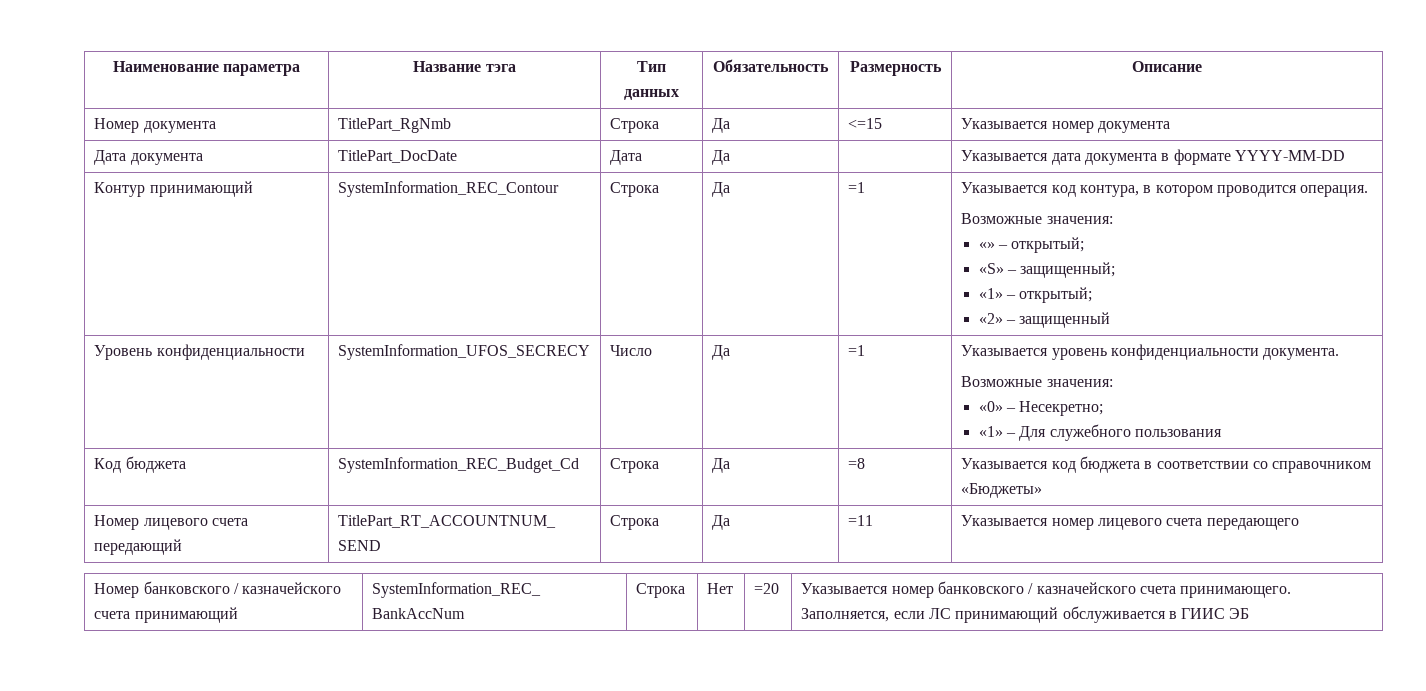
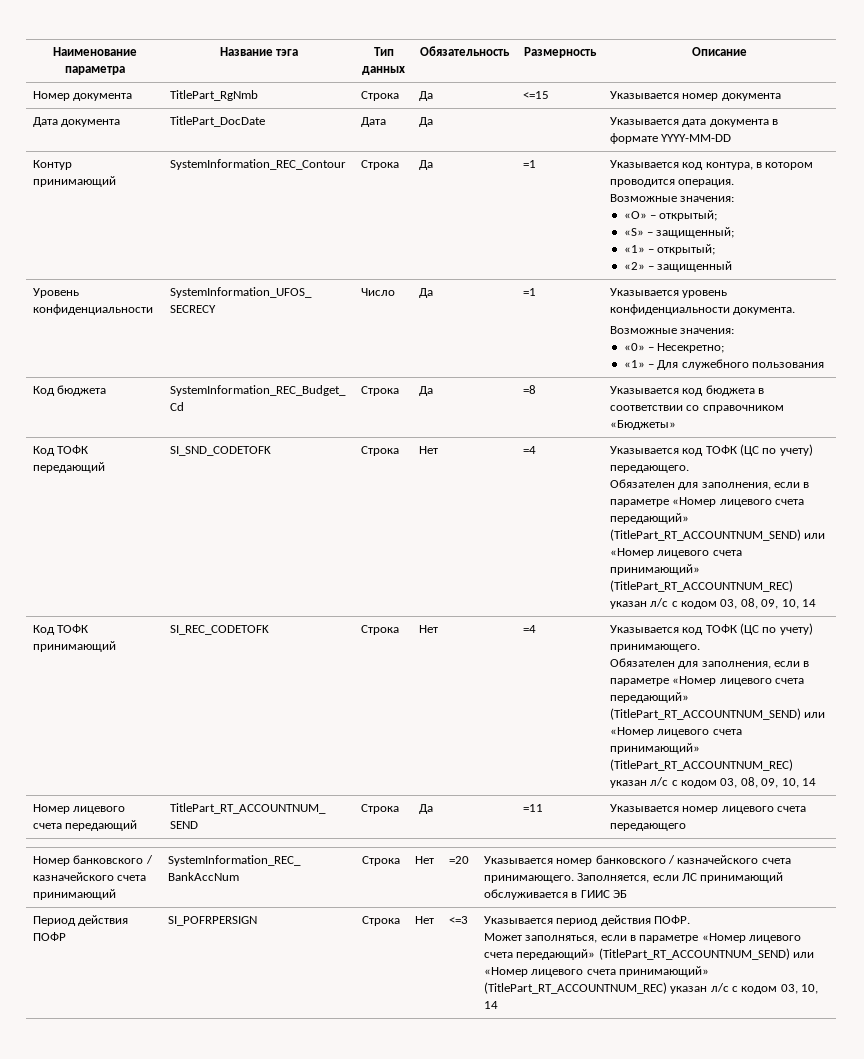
[978,242,995,249] «» -> [623,211,647,219] «O»
(1043, 490) none -> [32,445,89,456] [32,462,105,473] [169,446,271,456] [360,446,399,456] [418,446,438,454] [522,446,536,454] [609,444,813,456] [609,465,689,473] [609,479,810,490] [609,497,805,507] [609,513,689,524] [609,529,826,541] [609,548,742,558] [609,564,700,575] [609,580,793,592] [609,598,816,609] [32,624,89,635] [32,641,116,652] [169,625,269,635] [360,625,399,635] [418,625,438,633] [522,625,536,633] [609,623,813,635] [609,644,700,652] [609,658,810,669] [609,676,805,686] [609,692,689,703] [609,708,826,720] [609,727,742,737] [609,743,700,754] [609,759,793,771] [609,777,816,788] // Код ТОФК передающий | SI_SND_CODETOFK | Строка | Нет | =4 | Указывается код ТОФК (ЦС по учету) передающего. // Обязателен для заполнения, если в параметре «Номер лицевого счета передающий» (TitlePart_RT_ACCOUNTNUM_SEND) или «Номер лицевого счета принимающий» (TitlePart_RT_ACCOUNTNUM_REC) указан л/с с кодом 03, 08, 09, 10, 14 // Код ТОФК принимающий | SI_REC_CODETOFK | Строка | Нет | =4 | Указывается код ТОФК (ЦС по учету) принимающего. // Обязателен для заполнения, если в параметре «Номер лицевого счета передающий» (TitlePart_RT_ACCOUNTNUM_SEND) или «Номер лицевого счета принимающий» (TitlePart_RT_ACCOUNTNUM_REC) указан л/с с кодом 03, 08, 09, 10, 14
(1250, 613) none -> [32,915,129,926] [32,932,66,941] [167,916,257,926] [361,916,400,926] [414,916,434,924] [448,916,468,924] [483,915,691,926] [483,933,802,943] [483,948,815,960] [483,966,710,977] [483,982,819,994] [483,1001,498,1009] // Период действия ПОФР | SI_POFRPERSIGN | Строка | Нет | <=3 | Указывается период действия ПОФР. // Может заполняться, если в параметре «Номер лицевого счета передающий» (TitlePart_RT_ACCOUNTNUM_SEND) или «Номер лицевого счета принимающий» (TitlePart_RT_ACCOUNTNUM_REC) указан л/с с кодом 03, 10, 14

